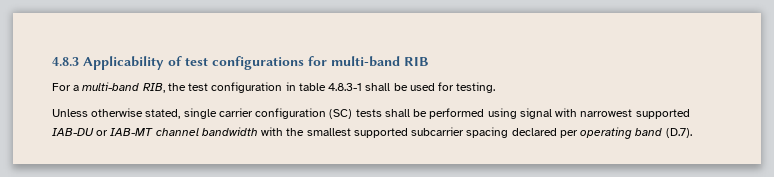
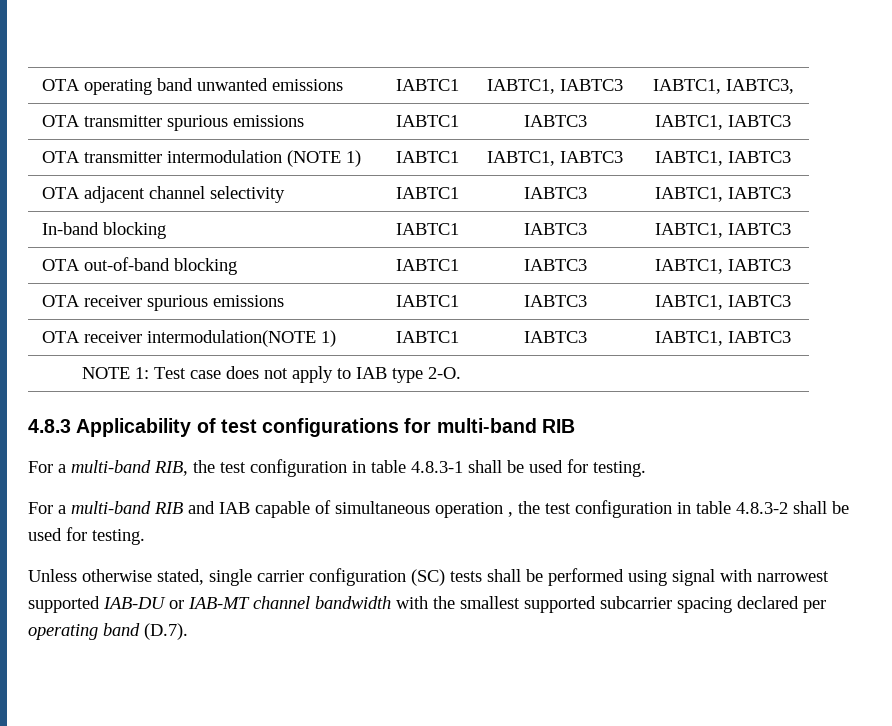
(52, 61) none -> [41,78,343,95] [395,79,459,91] [487,79,623,94] [652,79,794,94] [41,115,304,131] [395,115,459,127] [523,115,587,127] [655,115,791,130] [41,150,361,167] [395,151,459,163] [487,151,623,166] [655,151,791,166] [41,186,285,203] [395,187,459,199] [523,187,587,199] [655,187,791,202] [41,222,166,239] [395,223,459,235] [523,223,587,235] [655,223,791,238] [41,257,237,275] [395,259,459,271] [523,259,587,271] [655,259,791,274] [41,295,284,311] [395,295,459,307] [523,295,587,307] [655,295,791,310] [41,330,336,347] [395,331,459,343] [523,331,587,343] [655,331,791,346] [81,366,461,383] OTA operating band unwanted emissions | IABTC1 | IABTC1, IABTC3 | IABTC1, IABTC3, // OTA transmitter spurious emissions | IABTC1 | IABTC3 | IABTC1, IABTC3 // OTA transmitter intermodulation (NOTE 1) | IABTC1 | IABTC1, IABTC3 | IABTC1, IABTC3 // OTA adjacent channel selectivity | IABTC1 | IABTC3 | IABTC1, IABTC3 // In-band blocking | IABTC1 | IABTC3 | IABTC1, IABTC3 // OTA out-of-band blocking | IABTC1 | IABTC3 | IABTC1, IABTC3 // OTA receiver spurious emissions | IABTC1 | IABTC3 | IABTC1, IABTC3 // OTA receiver intermodulation(NOTE 1) | IABTC1 | IABTC3 | IABTC1, IABTC3 // NOTE 1: Test case does not apply to IAB type 2-O. //
(496, 87) none -> [28,500,849,518] [28,527,145,545] // For a multi-band RIB and IAB capable of simultaneous operation , the test configuration in table 4.8.3-2 shall be used for testing.

